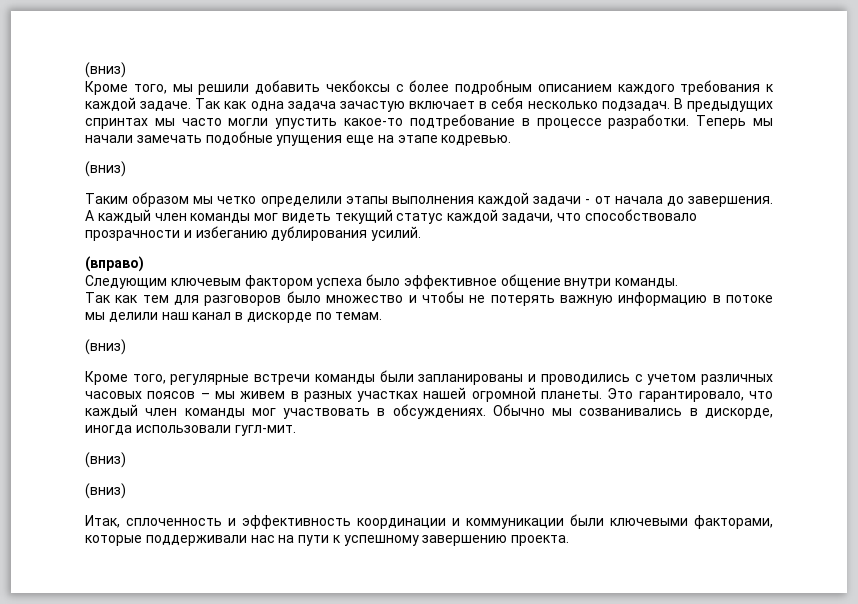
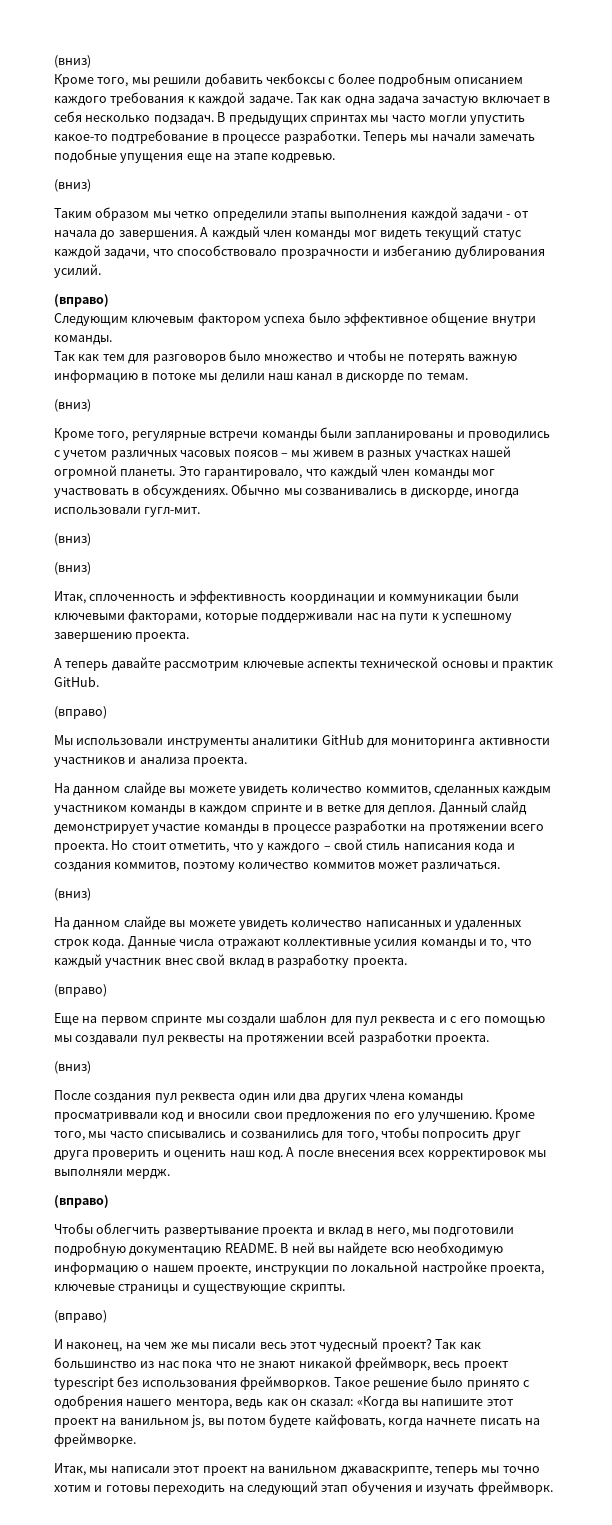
(570, 540) none -> [54,657,554,671] [54,677,99,687] [54,706,107,719] [54,735,550,748] [54,757,248,767] [54,782,552,796] [54,801,528,815] [54,820,544,834] [54,839,515,853] [54,862,501,872] [54,888,91,901] [54,916,523,930] [54,936,532,949] [54,954,407,968] [54,984,107,997] [54,1012,545,1026] [54,1031,489,1045] [54,1061,91,1074] [54,1090,464,1103] [54,1109,536,1122] [54,1127,521,1141] [54,1147,547,1160] [54,1169,171,1179] [54,1195,109,1208] [54,1223,515,1237] [54,1242,503,1256] [54,1261,544,1275] [54,1284,345,1294] [54,1310,107,1323] [54,1338,481,1352] [54,1357,509,1371] [54,1376,530,1390] [54,1395,514,1409] [54,1414,541,1428] [54,1433,136,1447] [54,1463,540,1476] [54,1481,553,1495] // А теперь давайте рассмотрим ключевые аспекты технической основы и практик GitHub. // (вправо) // Мы использовали инструменты аналитики GitHub для мониторинга активности участников и анализа проекта. // На данном слайде вы можете увидеть количество коммитов, сделанных каждым участником команды в каждом спринте и в ветке для деплоя. Данный слайд демонстрирует участие команды в процессе разработки на протяжении всего проекта. Но стоит отметить, что у каждого – свой стиль написания кода и создания коммитов, поэтому количество коммитов может различаться. // (вниз) // На данном слайде вы можете увидеть количество написанных и удаленных строк кода. Данные числа отражают коллективные усилия команды и то, что каждый участник внес свой вклад в разработку проекта. // (вправо) // Еще на первом спринте мы создали шаблон для пул реквеста и с его помощью мы создавали пул реквесты на протяжении всей разработки проекта. // (вниз) // После создания пул реквеста один или два других члена команды просматриввали код и вносили свои предложения по его улучшению. Кроме того, мы часто списывались и созванились для того, чтобы попросить друг друга проверить и оценить наш код. А после внесения всех корректировок мы выполняли мердж. // (вправо) // Чтобы облегчить развертывание проекта и вклад в него, мы подготовили подробную документацию README. В ней вы найдете всю необходимую информацию о нашем проекте, инструкции по локальной настройке проекта, ключевые страницы и существующие скрипты. // (вправо) // И наконец, на чем же мы писали весь этот чудесный проект? Так как большинство из нас пока что не знают никакой фреймворк, весь проект typescript без использования фреймворков. Такое решение было принято с одобрения нашего ментора, ведь как он сказал: «Когда вы напишите этот проект на ванильном js, вы потом будете кайфовать, когда начнете писать на фреймворке. // Итак, мы написали этот проект на ванильном джаваскрипте, теперь мы точно хотим и готовы переходить на следующий этап обучения и изучать фреймворк.

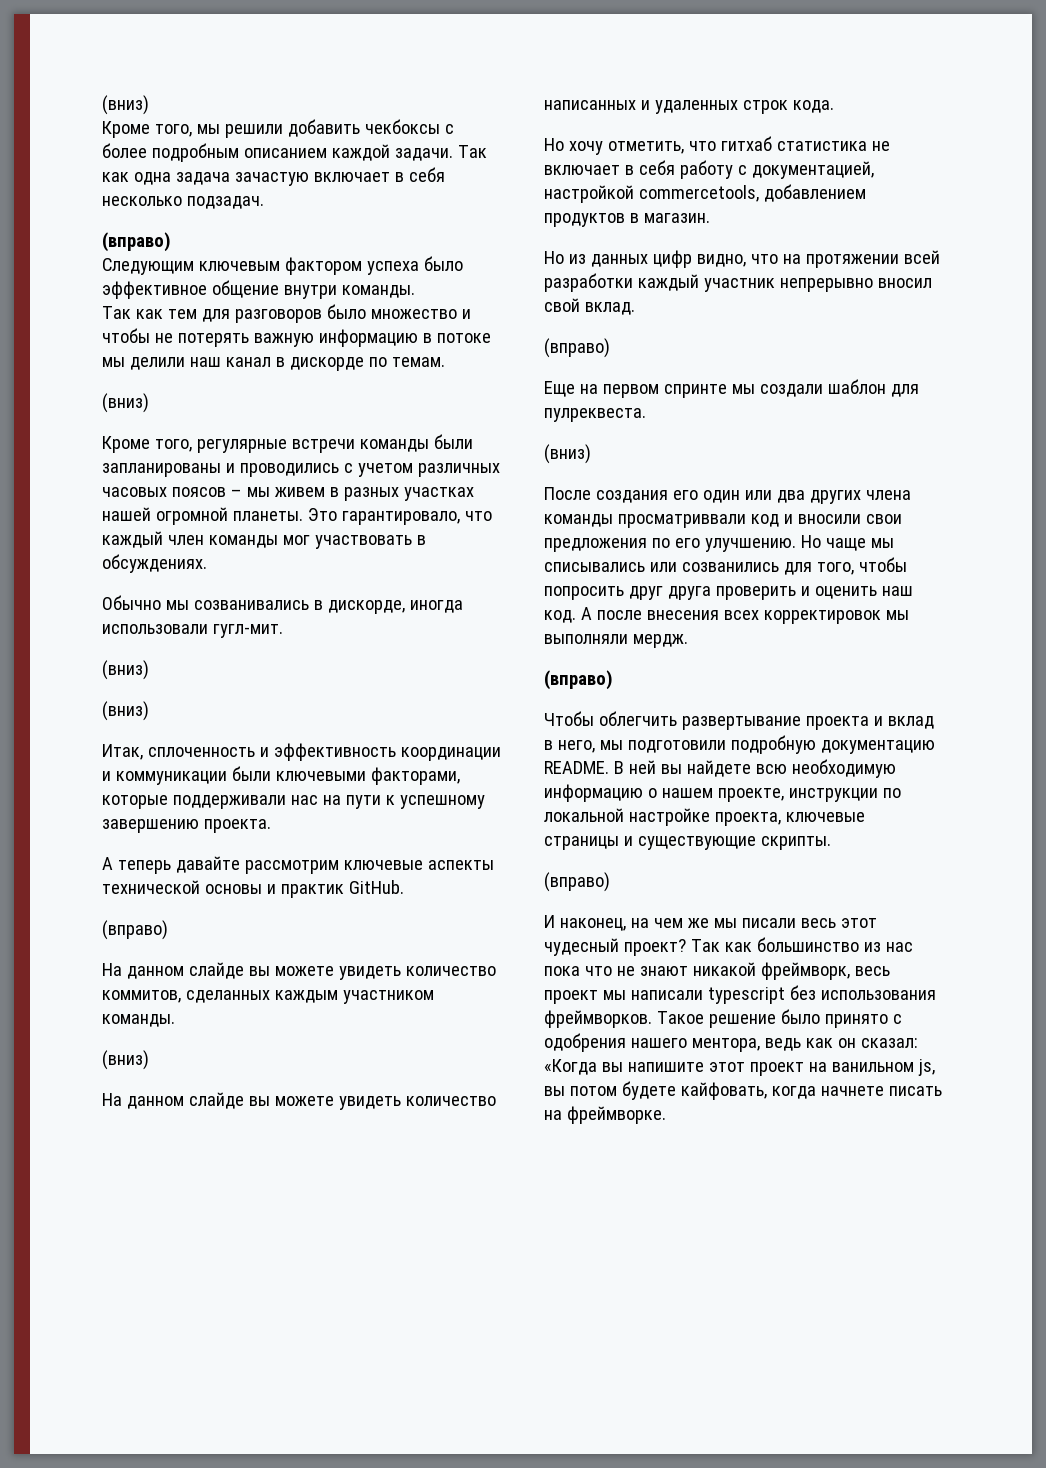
[54,92,293,106] каждого требования к каждой задаче. -> [331,144,453,161] каждой задачи.
[217,112,526,125] [54,130,535,144] [54,149,335,163] [54,179,91,192] [54,207,529,221] [54,226,522,240] [54,245,545,259] [54,264,101,278] В предыдущих спринтах мы часто могли упустить какое-то подтребование в процессе разработки. Теперь мы начали замечать подобные упущения еще на этапе кодревью. // (вниз) // Таким образом мы четко определили этапы выполнения каждой задачи - от начала до завершения. А каждый член команды мог видеть текущий статус каждой задачи, что способствовало прозрачности и избеганию дублирования усилий. -> (264, 202) none
(228, 491) none -> (207, 563) //
[54,735,550,748] [54,757,248,767] // Мы использовали инструменты аналитики GitHub для мониторинга активности участников и анализа проекта. -> (168, 930) none
[130,801,528,815] [54,820,544,834] [54,839,515,853] [54,862,501,872] команды в каждом спринте и в ветке для деплоя. Данный слайд демонстрирует участие команды в процессе разработки на протяжении всего проекта. Но стоит отметить, что у каждого – свой стиль написания кода и создания коммитов, поэтому количество коммитов может различаться. -> [102,1014,175,1027] команды.
[127,936,532,949] [54,954,407,968] Данные числа отражают коллективные усилия команды и то, что каждый участник внес свой вклад в разработку проекта. -> [544,136,890,155] [544,160,874,179] [544,184,866,203] [544,213,710,227] [544,250,940,268] [544,273,932,292] [544,298,635,315] // Но хочу отметить, что гитхаб статистика не включает в себя работу с документацией, настройкой commercetools, добавлением продуктов в магазин. // Но из данных цифр видно, что на протяжении всей разработки каждый участник непрерывно вносил свой вклад.
[355,1016,545,1026] [54,1031,489,1045] пул реквеста и с его помощью мы создавали пул реквесты на протяжении всей разработки проекта. -> [544,408,646,422] пулреквеста.
[154,1093,236,1103] пул реквеста -> [672,490,698,500] его
[495,1109,536,1122] [54,1131,238,1141] Кроме того, мы часто списывались и -> [800,535,894,551] [544,562,677,572] Но чаще мы списывались или
(509, 1366) none -> [602,990,703,1000] мы написали
[54,1463,540,1476] [54,1481,553,1495] // Итак, мы написали этот проект на ванильном джаваскрипте, теперь мы точно хотим и готовы переходить на следующий этап обучения и изучать фреймворк. -> (666, 1115) none

